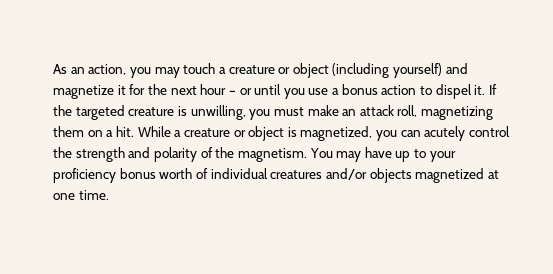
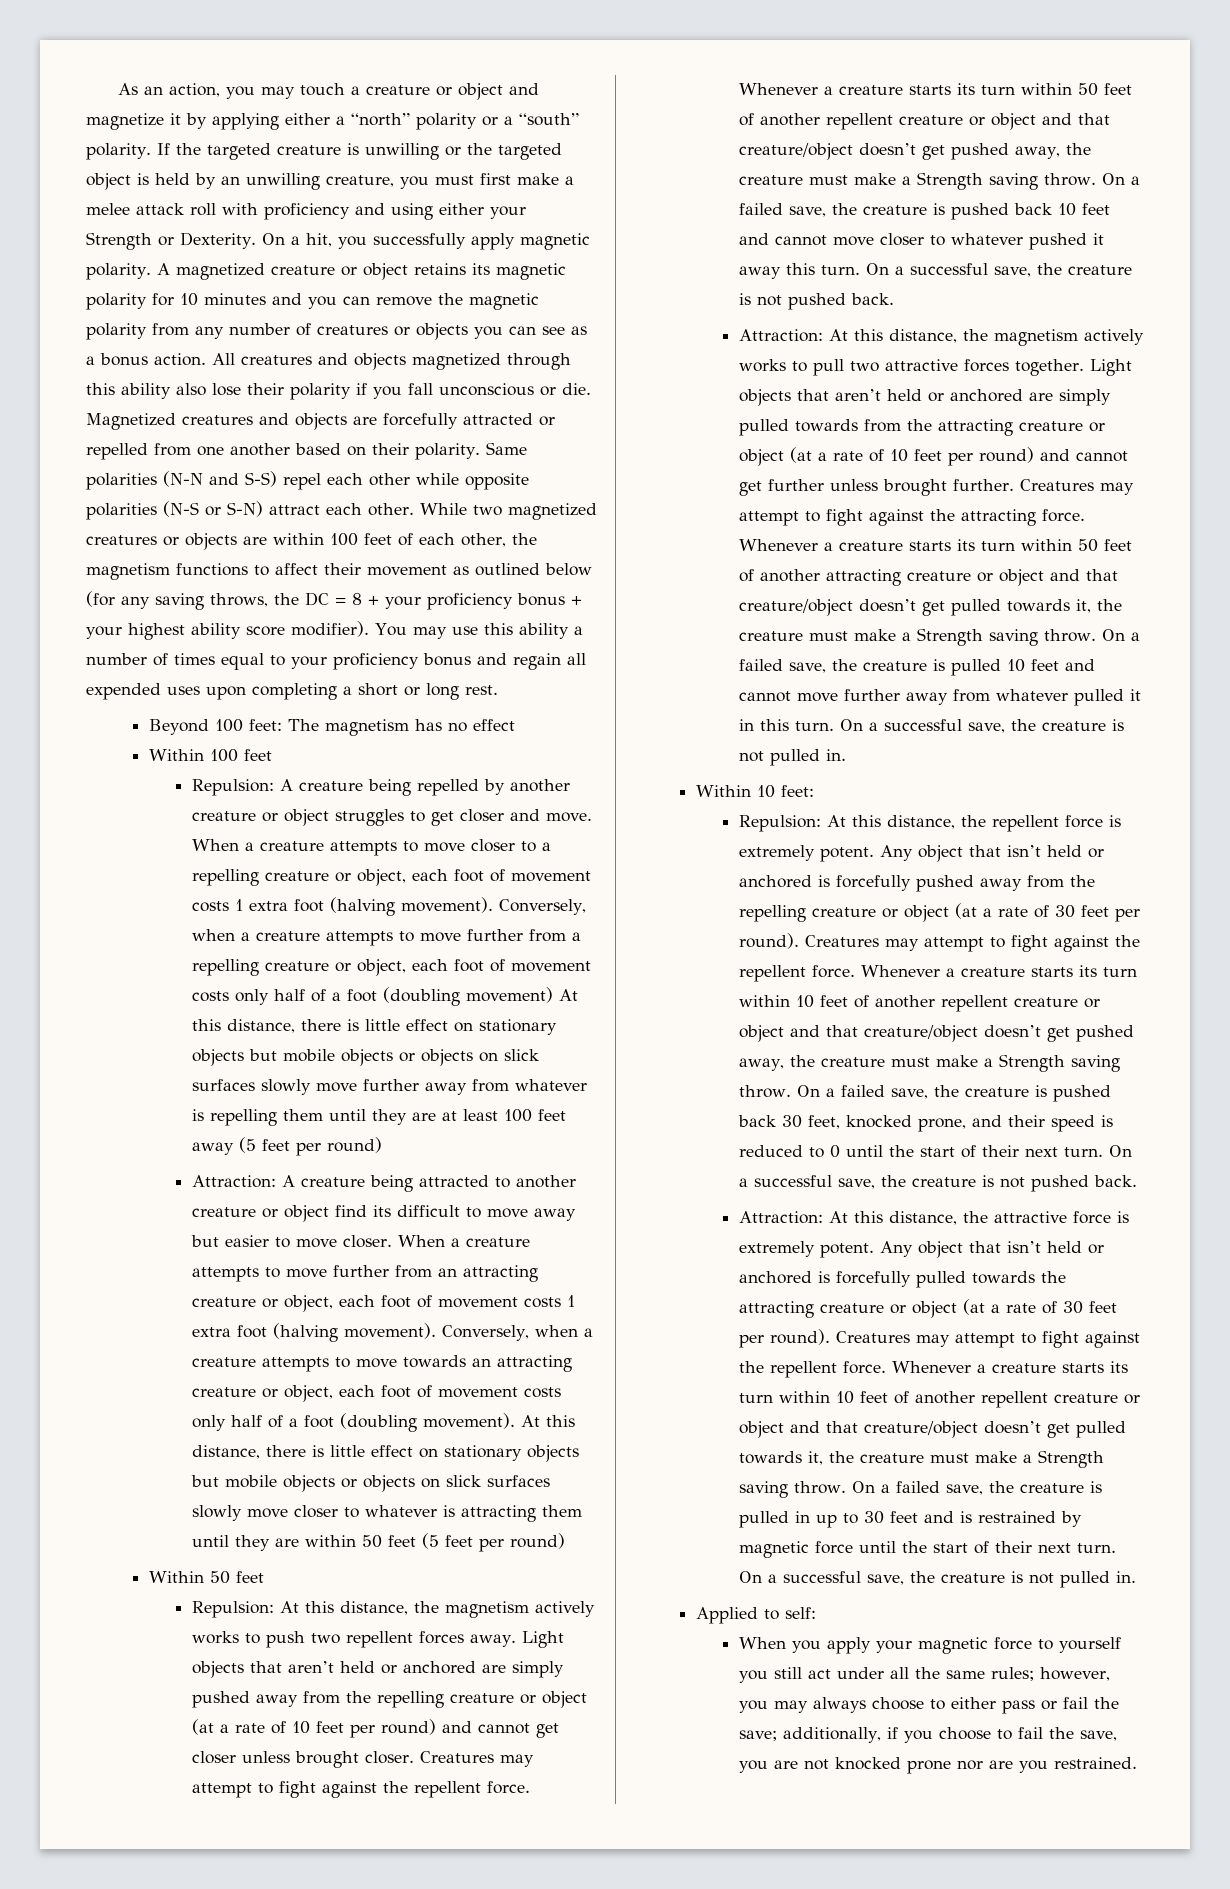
[332,63,443,78] (including yourself) -> (503, 91) none
[129,84,486,99] for the next hour – or until you use a bonus action to dispel it. -> [186,113,579,130] [86,143,151,160] by applying either a “north” polarity or a “south” polarity.
[190,105,494,120] [53,126,511,141] [53,147,456,162] [53,168,499,183] [53,190,109,200] unwilling, you must make an attack roll, magnetizing them on a hit. While a creature or object is magnetized, you can acutely control the strength and polarity of the magnetism. You may have up to your proficiency bonus worth of individual creatures and/or objects magnetized at one time. -> [364,143,562,160] [86,173,574,190] [86,203,526,220] [86,232,590,250] [86,263,566,280] [86,293,539,310] [86,323,587,340] [86,353,571,370] [86,383,591,400] [86,413,555,430] [86,442,527,460] [86,471,529,490] [86,501,597,520] [86,533,537,550] [86,563,592,580] [86,591,582,610] [86,621,583,640] [86,653,586,670] [86,683,498,700] [148,719,515,736] [148,749,272,762] [191,779,570,796] [191,809,592,826] [191,839,551,856] [191,869,591,886] [191,897,586,916] [191,929,581,946] [191,959,591,976] [191,987,578,1006] [191,1019,557,1035] [191,1049,539,1066] [191,1079,587,1095] [191,1109,566,1126] [191,1137,382,1156] [191,1175,576,1192] [191,1205,576,1222] [190,1235,530,1248] [191,1265,538,1282] [191,1295,575,1312] [191,1323,593,1342] [191,1355,572,1372] [191,1385,561,1402] [191,1413,575,1432] [191,1445,579,1462] [190,1475,550,1492] [191,1505,582,1522] [191,1533,565,1552] [148,1571,264,1584] [191,1601,595,1618] [191,1631,564,1648] [191,1661,564,1678] [191,1691,587,1708] [191,1719,559,1738] [191,1751,534,1768] [191,1781,530,1798] [738,83,1132,96] [738,113,1110,130] [738,143,1091,160] [738,172,1140,190] [738,203,1110,220] [738,233,1104,250] [738,263,1132,279] [738,293,894,310] [738,329,1144,346] [738,359,1132,376] [738,389,1111,406] [738,419,1105,436] [738,447,1128,466] [738,479,1134,496] [738,509,1085,526] [738,539,1132,552] [738,569,1118,586] [738,599,1122,616] [738,628,1140,646] [738,659,1095,676] [738,689,1141,706] [738,719,1124,733] [738,749,846,766] [695,785,814,798] [738,815,1121,832] [738,845,1104,862] [738,875,1095,892] [738,903,1140,922] [738,933,1140,952] [738,965,1137,982] [738,995,1100,1012] [738,1025,1134,1042] [738,1054,1120,1072] [738,1085,1111,1102] [737,1115,1113,1132] [738,1145,1132,1158] [738,1175,1137,1192] [738,1211,1129,1225] [738,1241,1104,1258] [738,1271,1066,1288] [738,1299,1117,1318] [738,1329,1140,1348] [738,1361,1128,1378] [738,1391,1140,1408] [738,1421,1126,1438] [738,1450,1104,1468] [738,1481,1102,1498] [738,1511,1082,1528] [738,1541,1116,1558] [738,1571,1136,1588] [695,1607,816,1624] [738,1637,1121,1654] [738,1667,1110,1683] [738,1697,1119,1714] [738,1727,1117,1743] [738,1757,1137,1774] unwilling or the targeted object is held by an unwilling creature, you must first make a melee attack roll with proficiency and using either your Strength or Dexterity. On a hit, you successfully apply magnetic polarity. A magnetized creature or object retains its magnetic polarity for 10 minutes and you can remove the magnetic polarity from any number of creatures or objects you can see as a bonus action. All creatures and objects magnetized through this ability also lose their polarity if you fall unconscious or die. Magnetized creatures and objects are forcefully attracted or repelled from one another based on their polarity. Same polarities (N-N and S-S) repel each other while opposite polarities (N-S or S-N) attract each other. While two magnetized creatures or objects are within 100 feet of each other, the magnetism functions to affect their movement as outlined below (for any saving throws, the DC = 8 + your proficiency bonus + your highest ability score modifier). You may use this ability a number of times equal to your proficiency bonus and regain all expended uses upon completing a short or long rest. // Beyond 100 feet: The magnetism has no effect // Within 100 feet // Repulsion: A creature being repelled by another creature or object struggles to get closer and move. When a creature attempts to move closer to a repelling creature or object, each foot of movement costs 1 extra foot (halving movement). Conversely, when a creature attempts to move further from a repelling creature or object, each foot of movement costs only half of a foot (doubling movement) At this distance, there is little effect on stationary objects but mobile objects or objects on slick surfaces slowly move further away from whatever is repelling them until they are at least 100 feet away (5 feet per round) // Attraction: A creature being attracted to another creature or object find its difficult to move away but easier to move closer. When a creature attempts to move further from an attracting creature or object, each foot of movement costs 1 extra foot (halving movement). Conversely, when a creature attempts to move towards an attracting creature or object, each foot of movement costs only half of a foot (doubling movement). At this distance, there is little effect on stationary objects but mobile objects or objects on slick surfaces slowly move closer to whatever is attracting them until they are within 50 feet (5 feet per round) // Within 50 feet // Repulsion: At this distance, the magnetism actively works to push two repellent forces away. Light objects that aren’t held or anchored are simply pushed away from the repelling creature or object (at a rate of 10 feet per round) and cannot get closer unless brought closer. Creatures may attempt to fight against the repellent force. Whenever a creature starts its turn within 50 feet of another repellent creature or object and that creature/object doesn’t get pushed away, the creature must make a Strength saving throw. On a failed save, the creature is pushed back 10 feet and cannot move closer to whatever pushed it away this turn. On a successful save, the creature is not pushed back. // Attraction: At this distance, the magnetism actively works to pull two attractive forces together. Light objects that aren’t held or anchored are simply pulled towards from the attracting creature or object (at a rate of 10 feet per round) and cannot get further unless brought further. Creatures may attempt to fight against the attracting force. Whenever a creature starts its turn within 50 feet of another attracting creature or object and that creature/object doesn’t get pulled towards it, the creature must make a Strength saving throw. On a failed save, the creature is pulled 10 feet and cannot move further away from whatever pulled it in this turn. On a successful save, the creature is not pulled in. // Within 10 feet: // Repulsion: At this distance, the repellent force is extremely potent. Any object that isn’t held or anchored is forcefully pushed away from the repelling creature or object (at a rate of 30 feet per round). Creatures may attempt to fight against the repellent force. Whenever a creature starts its turn within 10 feet of another repellent creature or object and that creature/object doesn’t get pushed away, the creature must make a Strength saving throw. On a failed save, the creature is pushed back 30 feet, knocked prone, and their speed is reduced to 0 until the start of their next turn. On a successful save, the creature is not pushed back. // Attraction: At this distance, the attractive force is extremely potent. Any object that isn’t held or anchored is forcefully pulled towards the attracting creature or object (at a rate of 30 feet per round). Creatures may attempt to fight against the repellent force. Whenever a creature starts its turn within 10 feet of another repellent creature or object and that creature/object doesn’t get pulled towards it, the creature must make a Strength saving throw. On a failed save, the creature is pulled in up to 30 feet and is restrained by magnetic force until the start of their next turn. On a successful save, the creature is not pulled in. // Applied to self: // When you apply your magnetic force to yourself you still act under all the same rules; however, you may always choose to either pass or fail the save; additionally, if you choose to fail the save, you are not knocked prone nor are you restrained.

